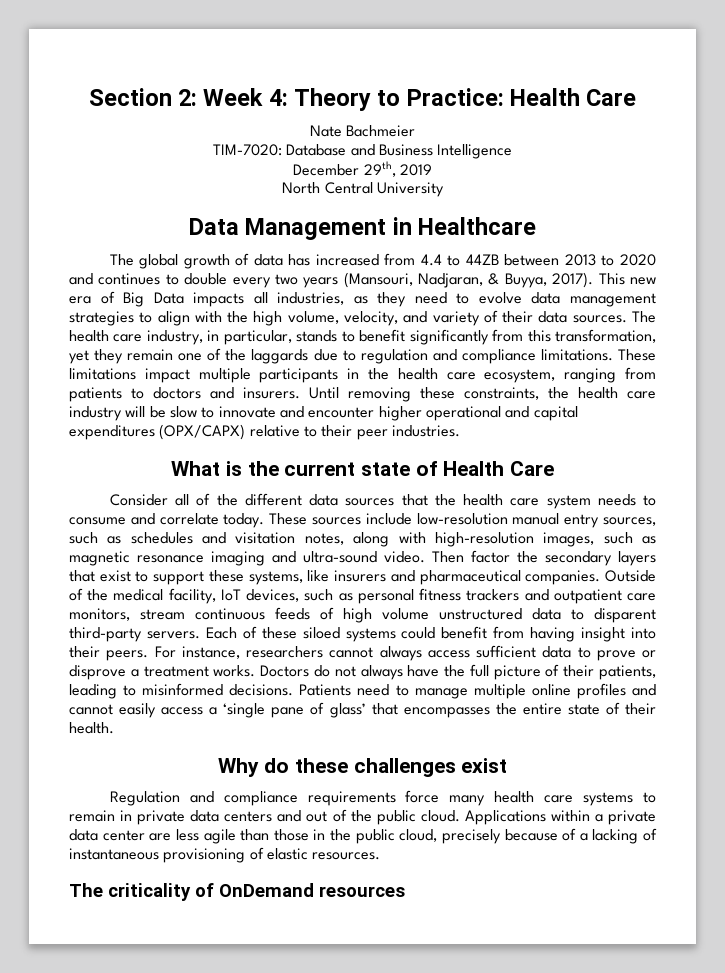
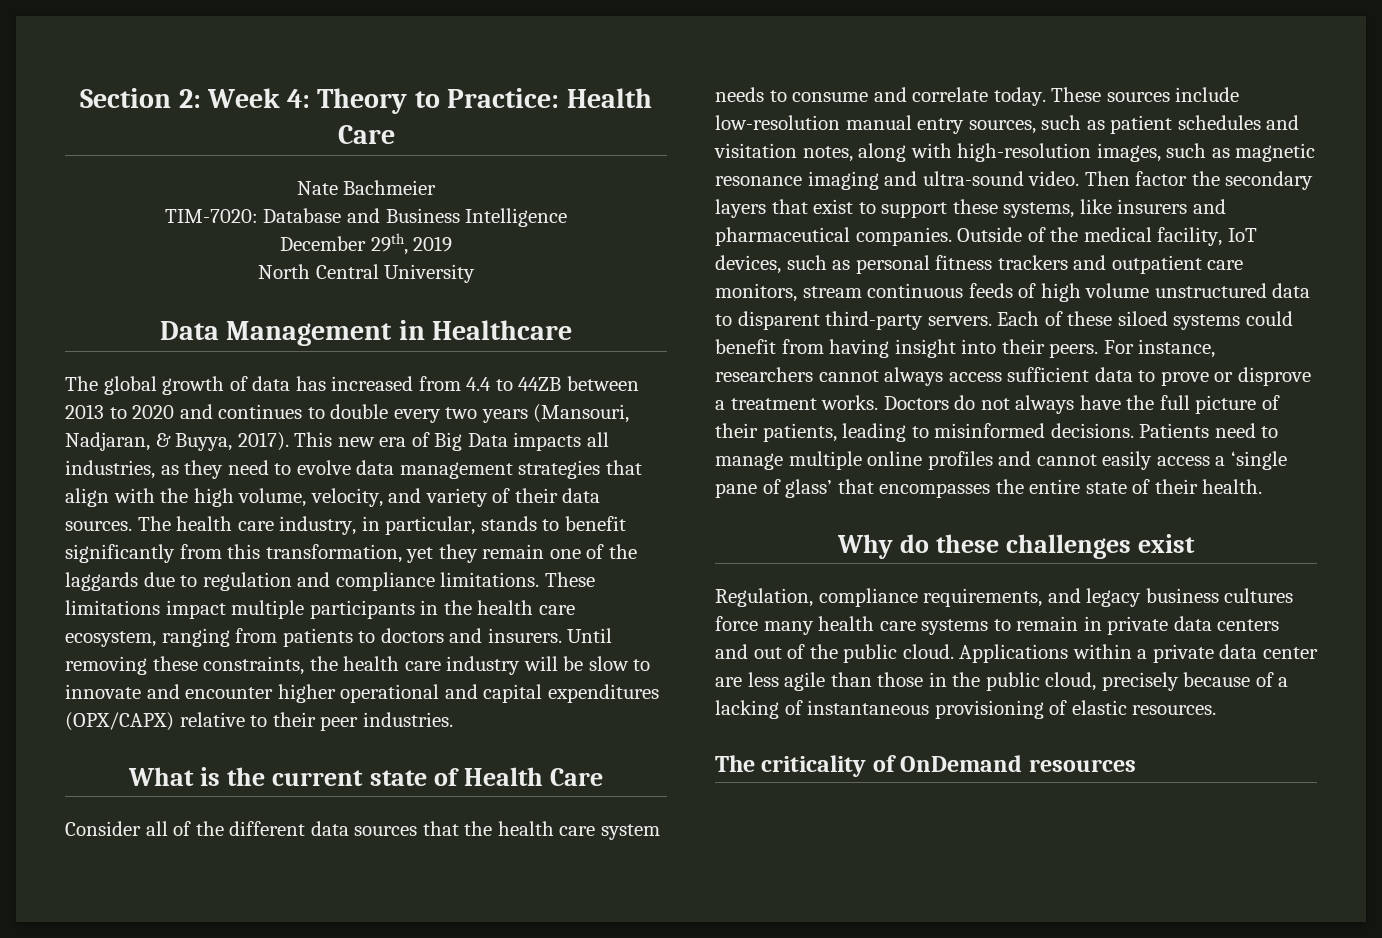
[139,312,153,323] to -> [605,460,642,475] that
(122, 540) none -> [1110,115,1173,134] patient
[109,791,396,806] Regulation and compliance requirements -> [715,588,1294,607] Regulation, compliance requirements, and legacy business cultures

